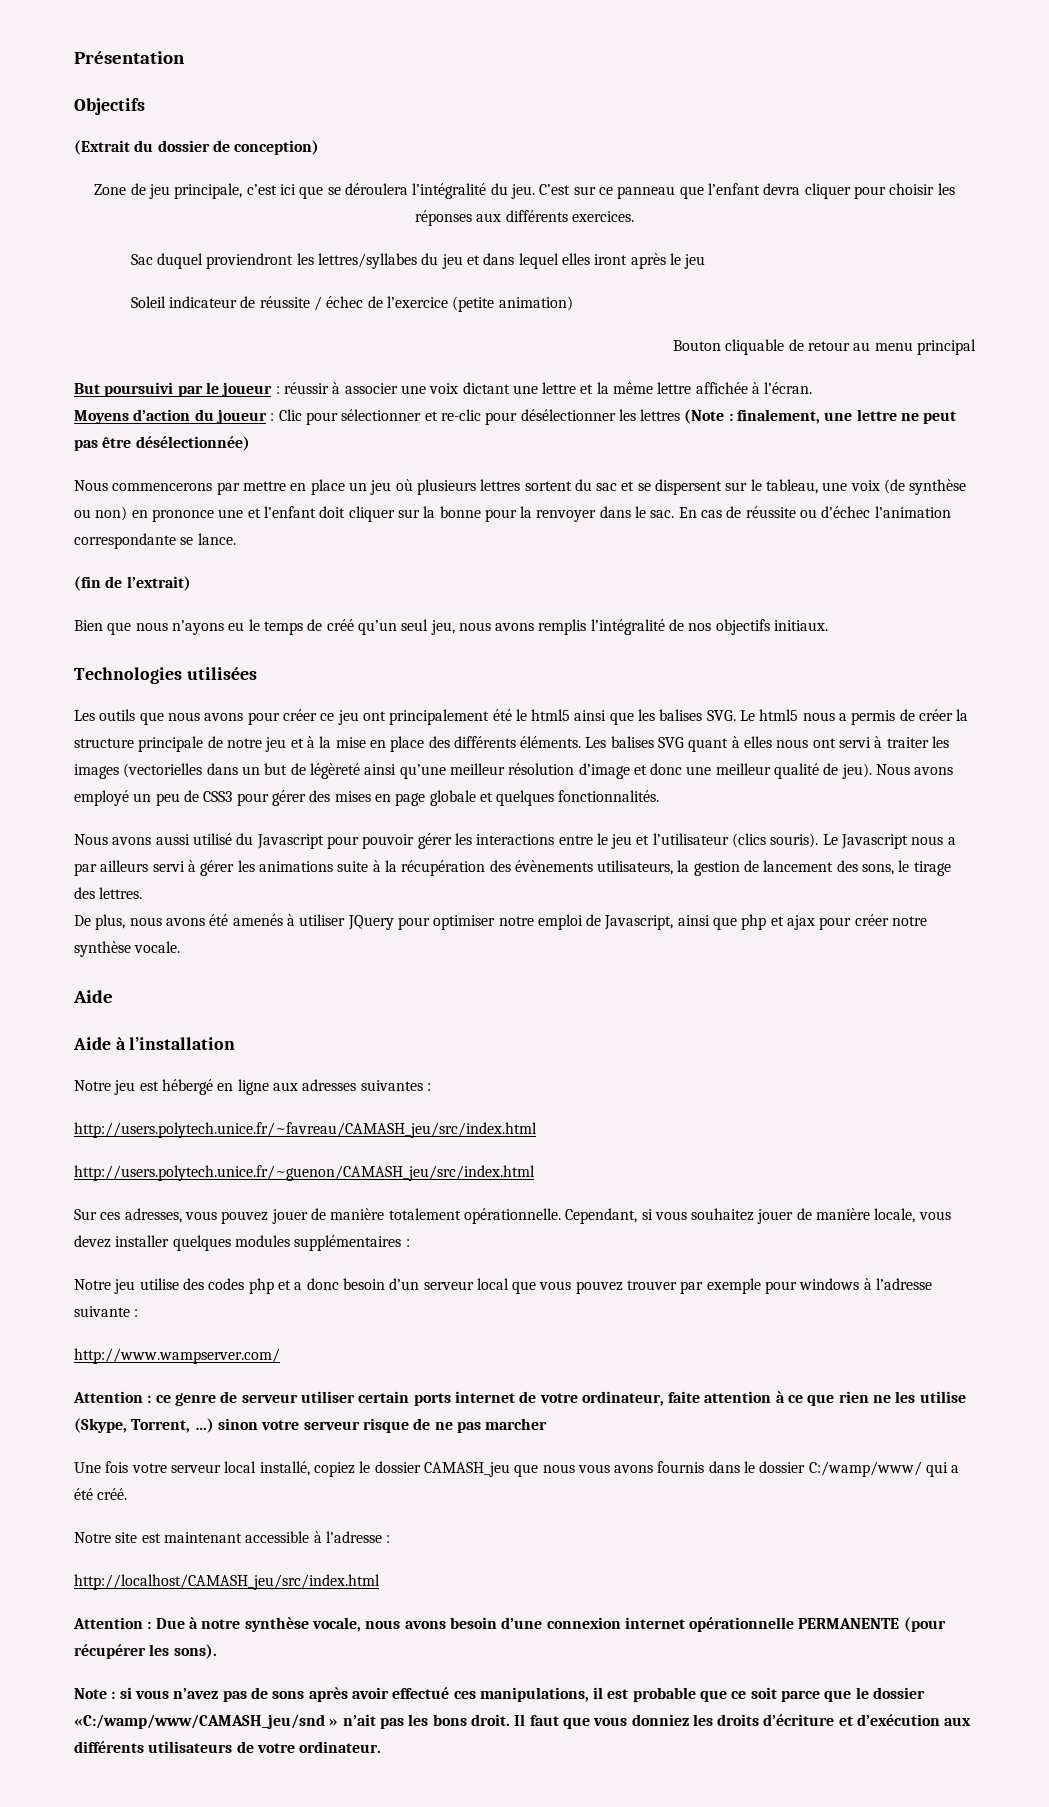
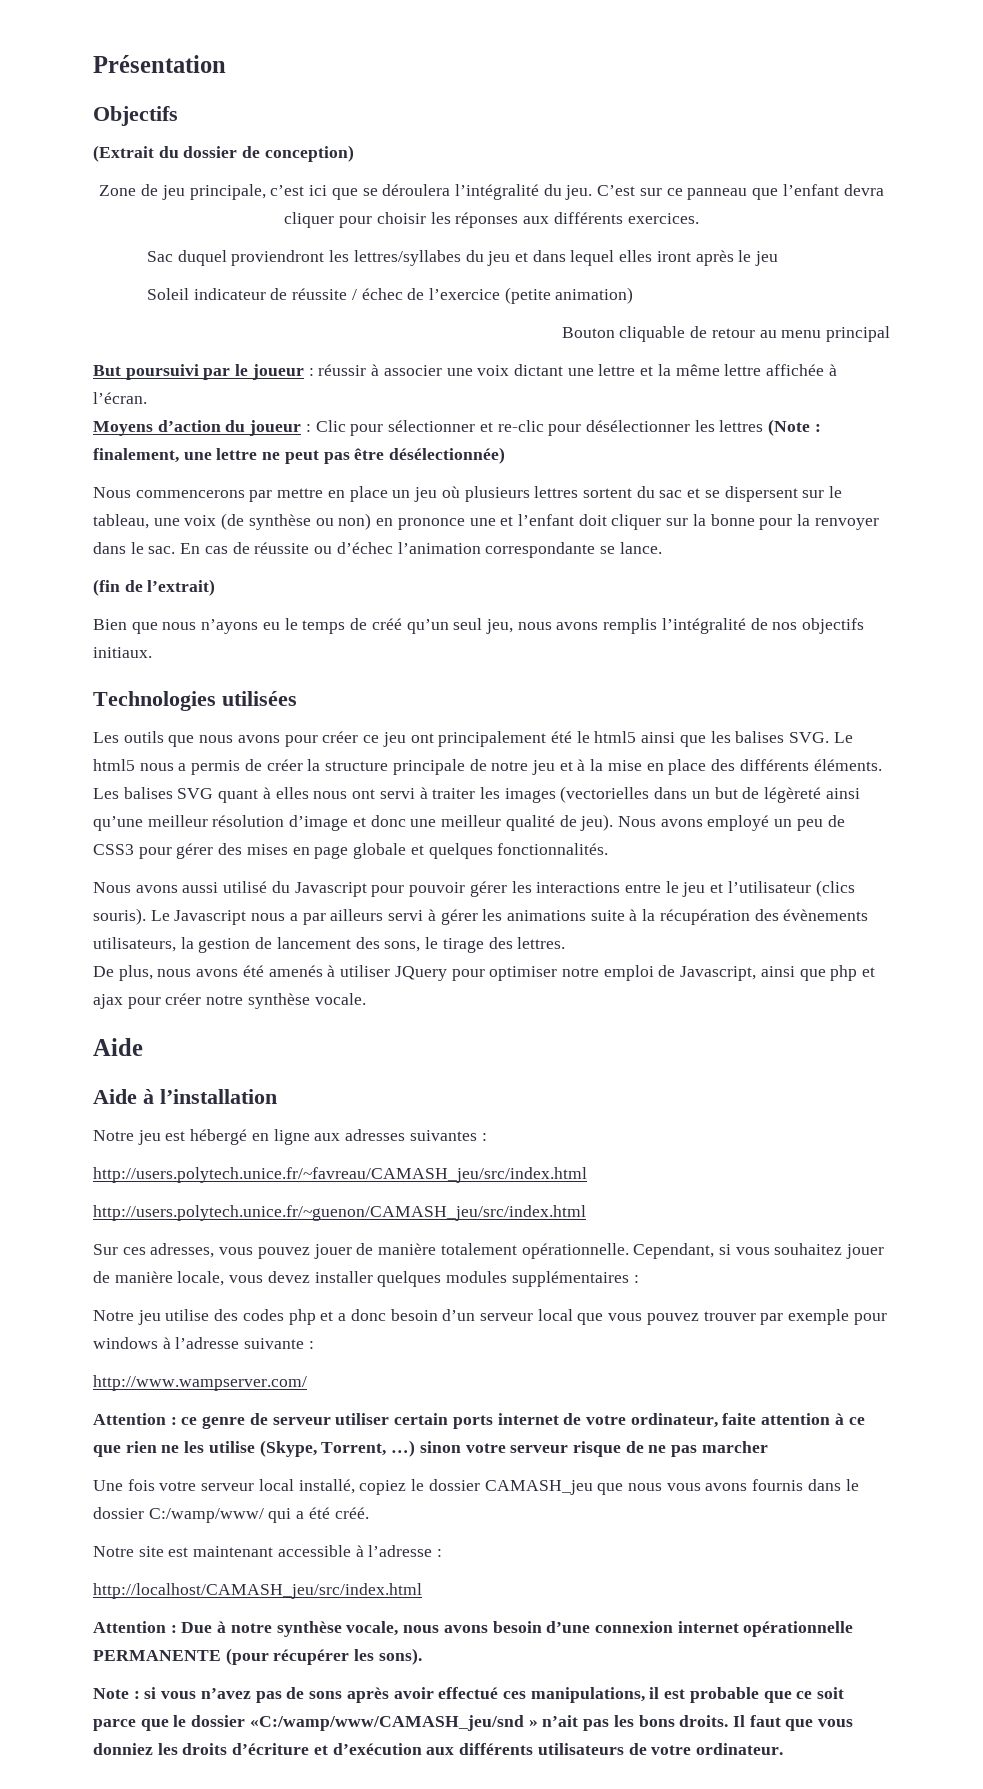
[470,1714,510,1726] droit. -> [679,1715,729,1727] droits.

